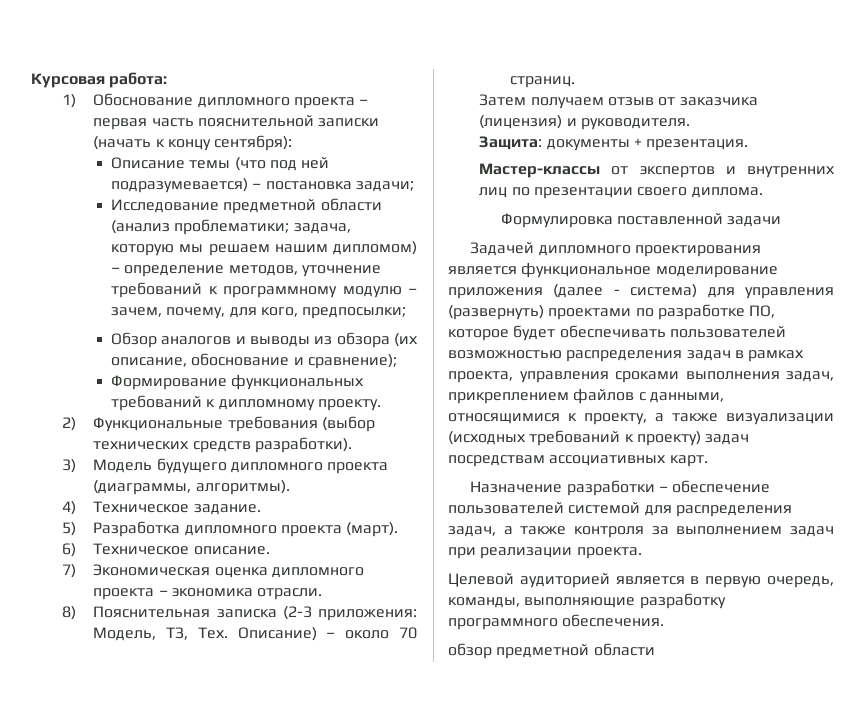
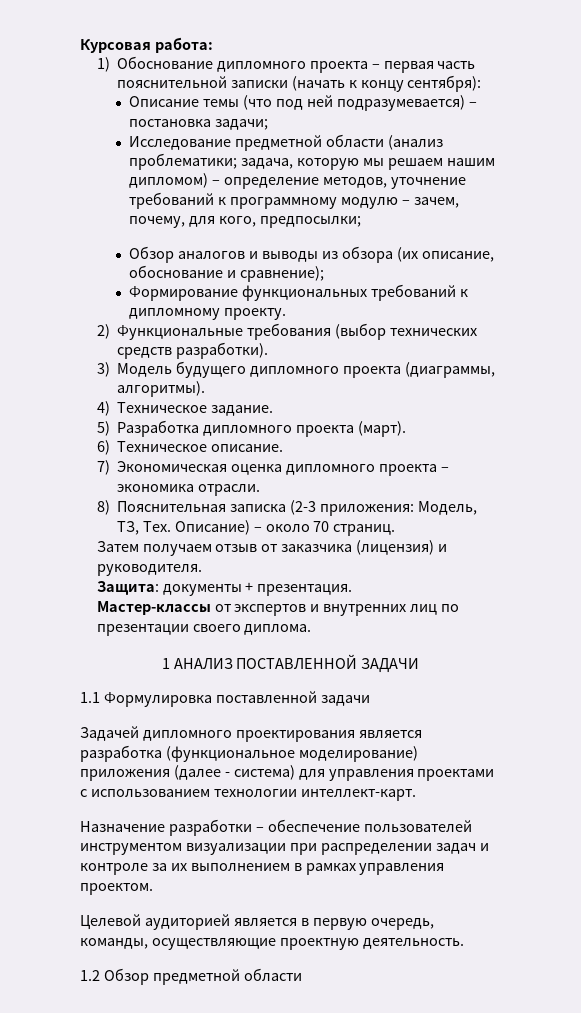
(763, 192) none -> [161,654,420,673] [80,692,100,703] 1 АНАЛИЗ ПОСТАВЛЕННОЙ ЗАДАЧИ // 1.1
[521,262,778,278] функциональное моделирование -> [80,745,418,762] разработка (функциональное моделирование)
[448,304,776,320] [448,325,786,341] [448,350,805,362] [448,371,834,383] [448,388,724,404] [448,413,834,425] [448,430,750,446] [448,455,708,467] (развернуть) проектами по разработке ПО, которое будет обеспечивать пользователей возможностью распределения задач в рамках проекта, управления сроками выполнения задач, прикреплением файлов с данными, относящимися к проекту, а также визуализации (исходных требований к проекту) задач посредствам ассоциативных карт. -> [417,769,495,781] [80,789,416,801] проектами с использованием технологии интеллект-карт.
[568,502,792,517] [448,526,834,538] [448,547,642,559] системой для распределения задач, а также контроля за выполнением задач при реализации проекта. -> [80,843,489,855] [80,863,445,875] [80,883,153,895] инструментом визуализации при распределении задач и контроле за их выполнением в рамках управления проектом.
[524,593,726,609] [448,614,665,630] [448,643,492,659] выполняющие разработку программного обеспечения. // обзор -> [151,938,464,950] [80,968,149,985] осуществляющие проектную деятельность. // 1.2 Обзор

